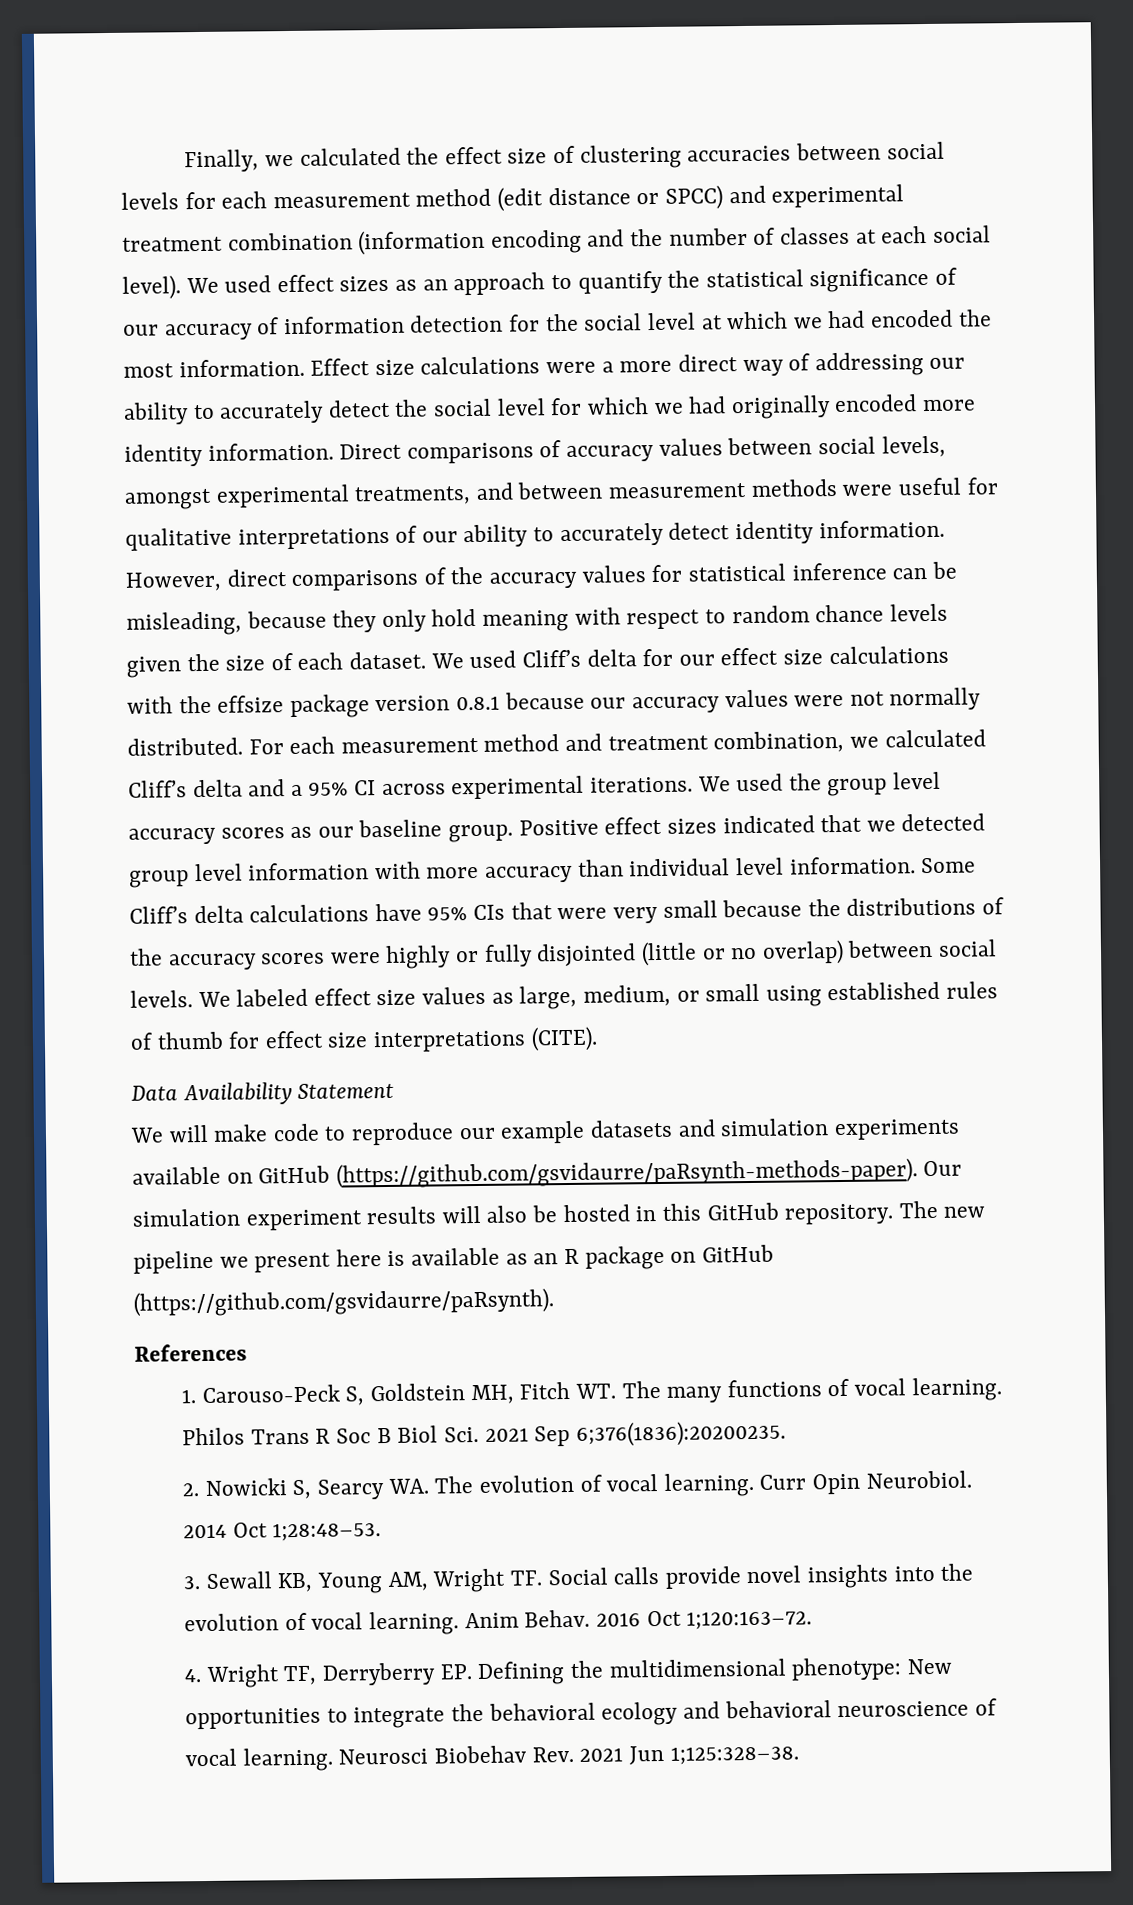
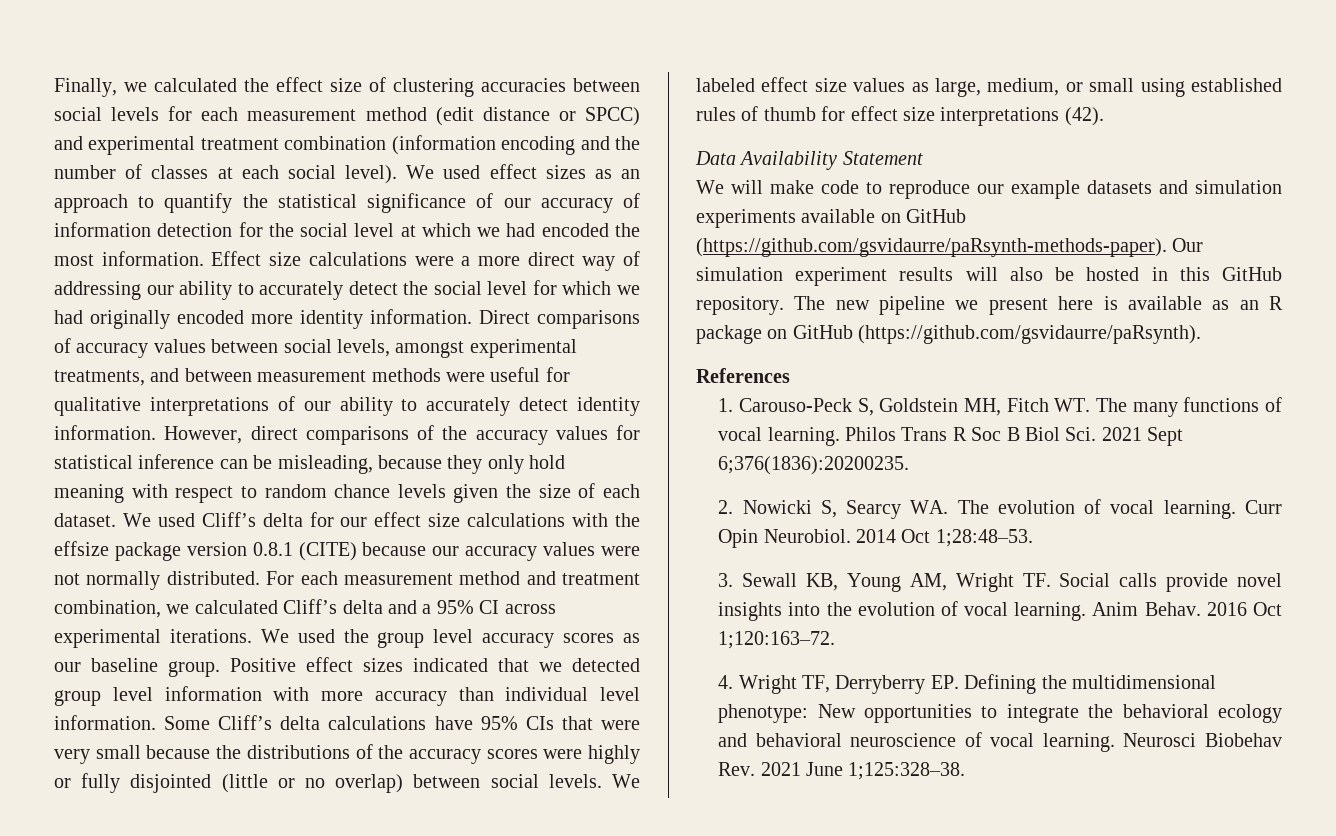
(501, 703) none -> [298,542,357,561] (CITE)
[530,1026,598,1052] (CITE). -> [1064,107,1104,126] (42).
[534,1425,571,1447] Sep -> [1147,427,1184,446] Sept
[628,1745,664,1766] Jun -> [806,762,844,776] June

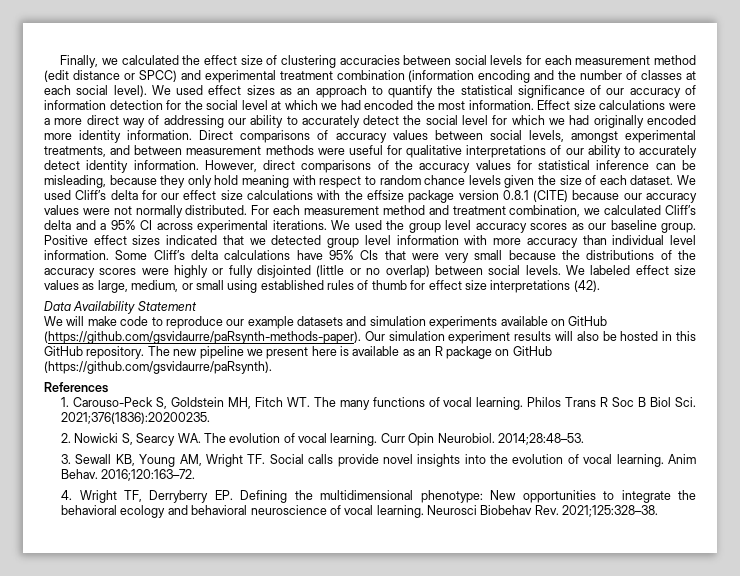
[1101,427,1184,446] [718,456,910,475] 2021 Sept 6;376(1836):20200235. -> [61,412,211,424] 2021;376(1836):20200235.
[856,529,1033,547] 2014 Oct 1;28:48–53. -> [497,433,584,445] 2014;28:48–53.
[1206,602,1282,616] [718,631,836,649] 2016 Oct 1;120:163–72. -> [101,469,196,481] 2016;120:163–72.
[760,762,966,780] 2021 June 1;125:328–38. -> [562,505,659,517] 2021;125:328–38.

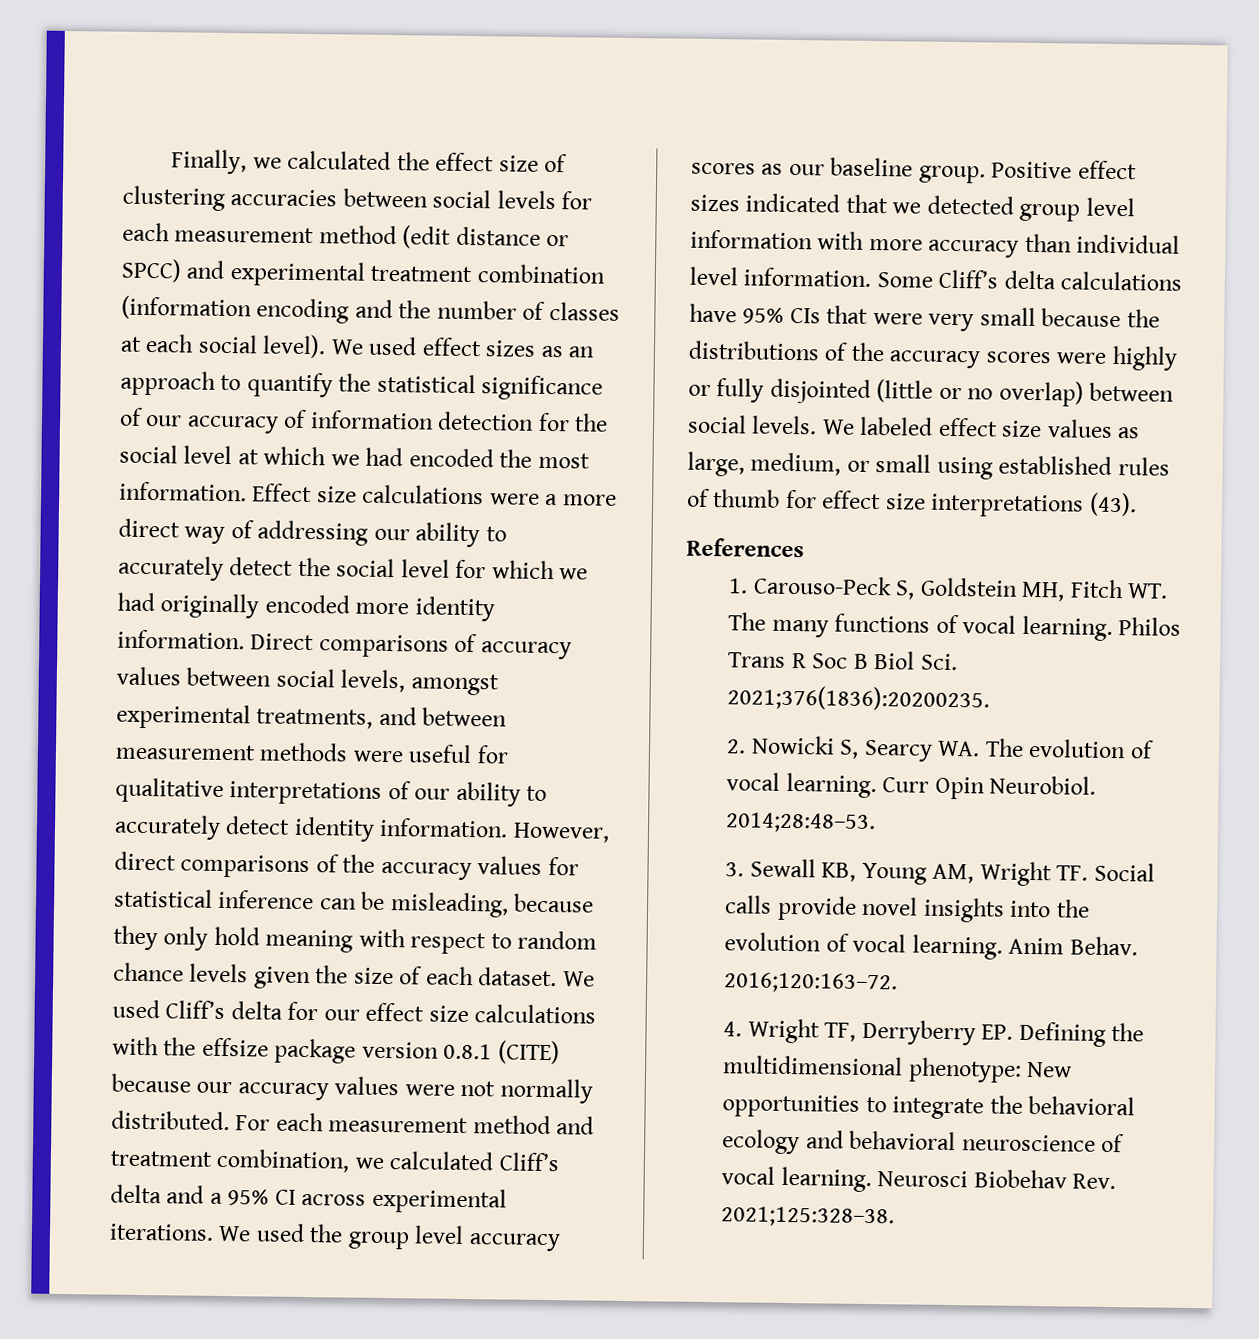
[573,280,600,292] [44,301,197,314] [44,316,608,329] [44,331,696,344] [44,346,552,359] [44,361,272,374] (42). // Data Availability Statement // We will make code to reproduce our example datasets and simulation experiments available on GitHub (https://github.com/gsvidaurre/paRsynth-methods-paper). Our simulation experiment results will also be hosted in this GitHub repository. The new pipeline we present here is available as an R package on GitHub (https://github.com/gsvidaurre/paRsynth). -> [1088,492,1137,517] (43).

